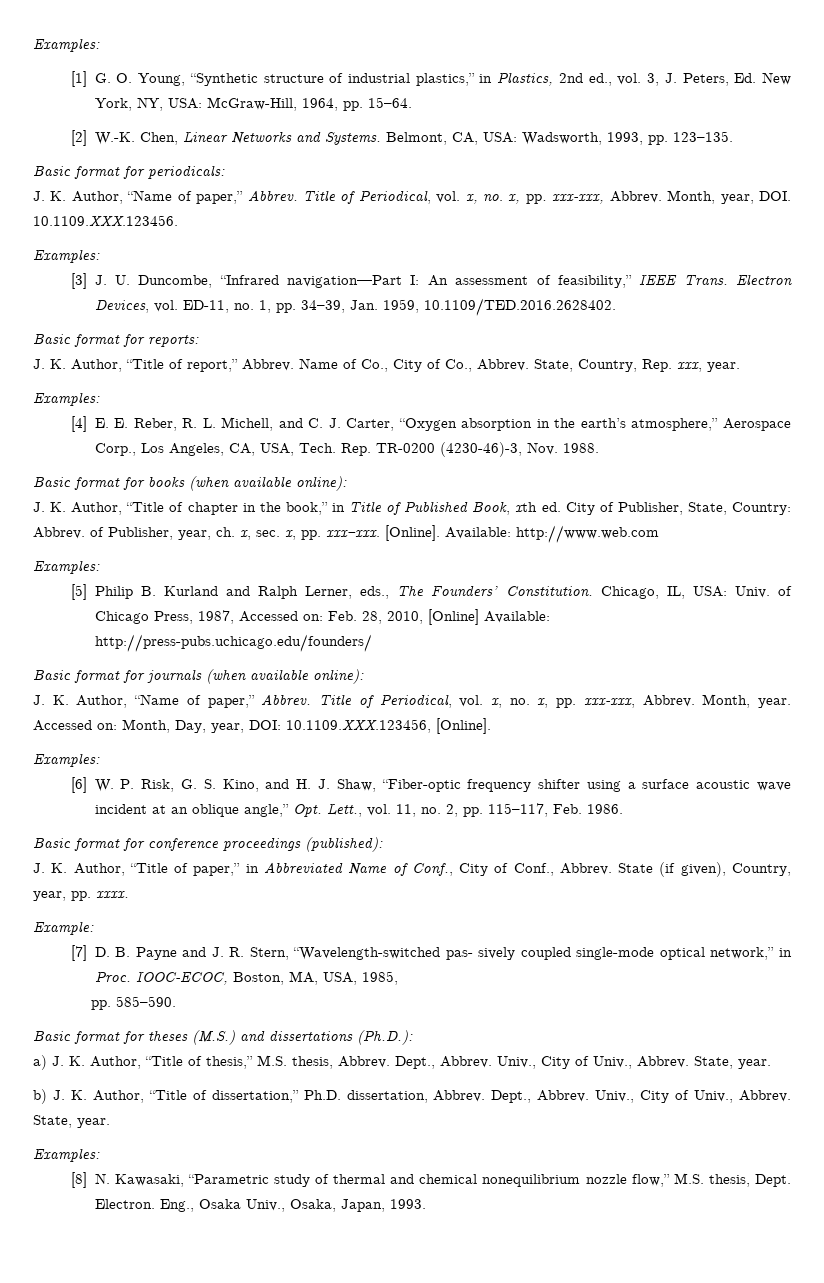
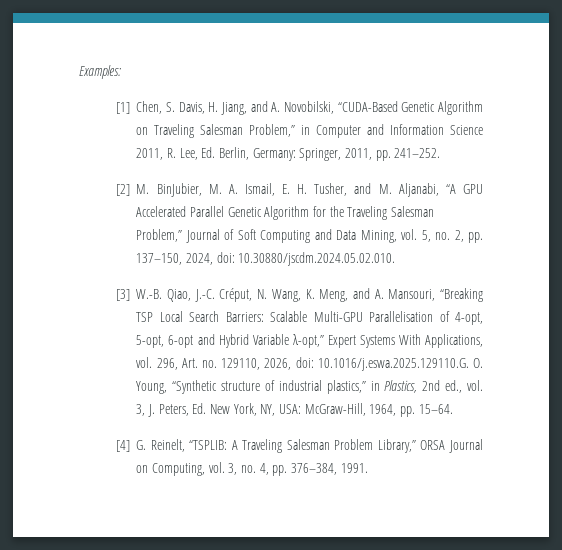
[94,73,111,83] G. -> [136,101,484,115] [136,124,483,138] [136,147,441,161] [115,183,483,197] [136,206,434,220] [136,229,484,243] [136,252,396,266] [115,288,484,302] [136,311,483,325] [136,334,483,348] [136,357,469,371] Chen, S. Davis, H. Jiang, and A. Novobilski, “CUDA-Based Genetic Algorithm on Traveling Salesman Problem,” in Computer and Information Science 2011, R. Lee, Ed. Berlin, Germany: Springer, 2011, pp. 241–252. // [2] M. BinJubier, M. A. Ismail, E. H. Tusher, and M. Aljanabi, “A GPU Accelerated Parallel Genetic Algorithm for the Traveling Salesman Problem,” Journal of Soft Computing and Data Mining, vol. 5, no. 2, pp. 137–150, 2024, doi: 10.30880/jscdm.2024.05.02.010. // [3] W.-B. Qiao, J.-C. Créput, N. Wang, K. Meng, and A. Mansouri, “Breaking TSP Local Search Barriers: Scalable Multi-GPU Parallelisation of 4-opt, 5-opt, 6-opt and Hybrid Variable λ-opt,” Expert Systems With Applications, vol. 296, Art. no. 129110, 2026, doi: 10.1016/j.eswa.2025.129110.G.
[71,130,733,146] [33,165,225,179] [33,190,792,204] [33,215,178,226] [33,249,100,263] [71,273,793,289] [94,298,616,316] [33,334,199,347] [33,358,740,372] [33,392,100,406] [71,416,792,432] [94,442,599,457] [33,476,347,491] [33,501,792,515] [33,525,659,543] [33,560,100,574] [71,584,793,600] [94,609,550,625] [94,634,372,652] [33,669,364,684] [33,694,791,708] [33,718,491,734] [33,753,100,767] [71,777,792,793] [94,803,623,817] [33,837,383,852] [33,862,792,877] [33,891,129,901] [33,921,94,935] [71,945,792,961] [94,971,398,985] [90,996,176,1010] [33,1030,413,1045] [33,1055,771,1070] [33,1089,791,1104] [33,1115,110,1128] [33,1148,100,1162] [71,1172,792,1188] [94,1199,426,1212] [2] W.-K. Chen, Linear Networks and Systems. Belmont, CA, USA: Wadsworth, 1993, pp. 123–135. // Basic format for periodicals: // J. K. Author, “Name of paper,” Abbrev. Title of Periodical, vol. x, no. x, pp. xxx-xxx, Abbrev. Month, year, DOI. 10.1109.XXX.123456. // Examples: // [3] J. U. Duncombe, “Infrared navigation—Part I: An assessment of feasibility,” IEEE Trans. Electron Devices, vol. ED-11, no. 1, pp. 34–39, Jan. 1959, 10.1109/TED.2016.2628402. // Basic format for reports: // J. K. Author, “Title of report,” Abbrev. Name of Co., City of Co., Abbrev. State, Country, Rep. xxx, year. // Examples: // [4] E. E. Reber, R. L. Michell, and C. J. Carter, “Oxygen absorption in the earth’s atmosphere,” Aerospace Corp., Los Angeles, CA, USA, Tech. Rep. TR-0200 (4230-46)-3, Nov. 1988. // Basic format for books (when available online): // J. K. Author, “Title of chapter in the book,” in Title of Published Book, xth ed. City of Publisher, State, Country: Abbrev. of Publisher, year, ch. x, sec. x, pp. xxx–xxx. [Online]. Available: http://www.web.com // Examples: // [5] Philip B. Kurland and Ralph Lerner, eds., The Founders’ Constitution. Chicago, IL, USA: Univ. of Chicago Press, 1987, Accessed on: Feb. 28, 2010, [Online] Available: http://press-pubs.uchicago.edu/founders/ // Basic format for journals (when available online): // J. K. Author, “Name of paper,” Abbrev. Title of Periodical, vol. x, no. x, pp. xxx-xxx, Abbrev. Month, year. Accessed on: Month, Day, year, DOI: 10.1109.XXX.123456, [Online]. // Examples: // [6] W. P. Risk, G. S. Kino, and H. J. Shaw, “Fiber-optic frequency shifter using a surface acoustic wave incident at an oblique angle,” Opt. Lett., vol. 11, no. 2, pp. 115–117, Feb. 1986. // Basic format for conference proceedings (published): // J. K. Author, “Title of paper,” in Abbreviated Name of Conf., City of Conf., Abbrev. State (if given), Country, year, pp. xxxx. // Example: // [7] D. B. Payne and J. R. Stern, “Wavelength-switched pas- sively coupled single-mode optical network,” in Proc. IOOC-ECOC, Boston, MA, USA, 1985, // pp. 585–590. // Basic format for theses (M.S.) and dissertations (Ph.D.): // a) J. K. Author, “Title of thesis,” M.S. thesis, Abbrev. Dept., Abbrev. Univ., City of Univ., Abbrev. State, year. // b) J. K. Author, “Title of dissertation,” Ph.D. dissertation, Abbrev. Dept., Abbrev. Univ., City of Univ., Abbrev. State, year. // Examples: // [8] N. Kawasaki, “Parametric study of thermal and chemical nonequilibrium nozzle flow,” M.S. thesis, Dept. Electron. Eng., Osaka Univ., Osaka, Japan, 1993. -> [115,439,484,453] [136,462,368,476] [4] G. Reinelt, “TSPLIB: A Traveling Salesman Problem Library,” ORSA Journal on Computing, vol. 3, no. 4, pp. 376–384, 1991.

